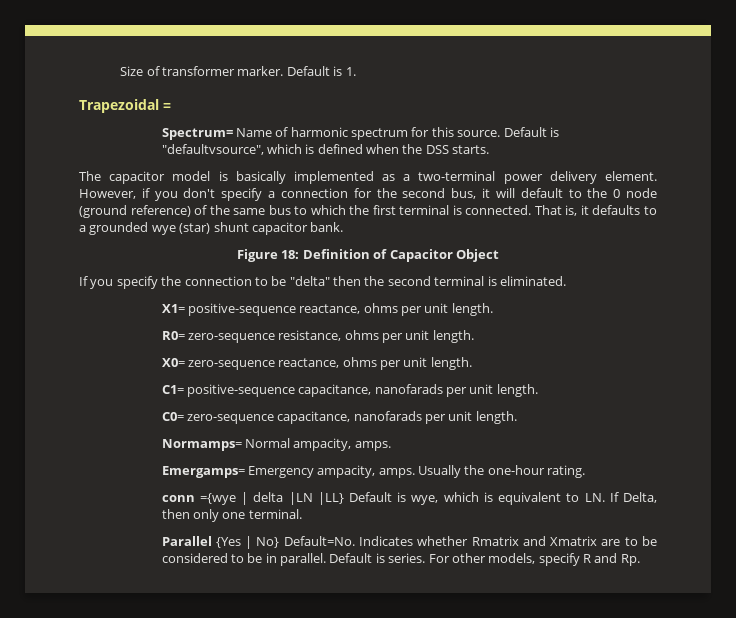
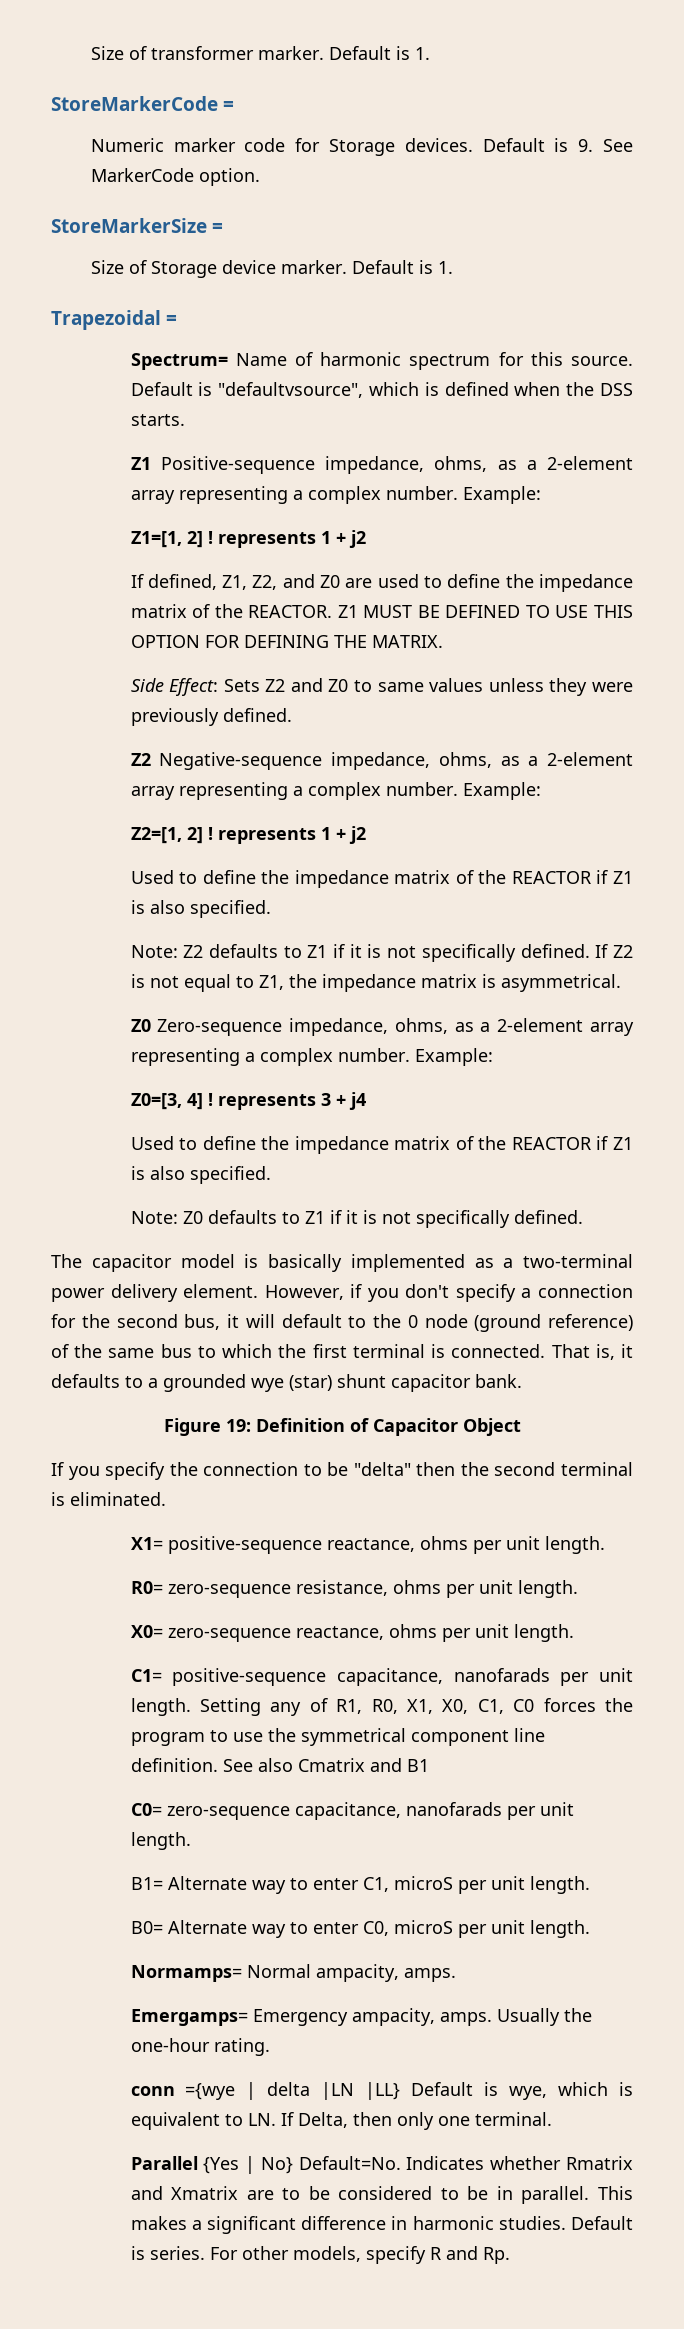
(356, 71) none -> [51,96,235,111] [90,138,634,156] [90,168,260,186] [51,218,224,233] [90,260,453,278] // StoreMarkerCode = // Numeric marker code for Storage devices. Default is 9. See MarkerCode option. // StoreMarkerSize = // Size of Storage device marker. Default is 1.
(490, 149) none -> [130,456,633,474] [130,486,541,504] [130,530,366,548] [130,574,634,592] [130,604,634,618] [130,635,443,648] [130,678,633,696] [130,708,292,726] [130,752,633,770] [130,782,541,800] [130,826,366,844] [130,870,633,888] [130,900,271,918] [130,944,633,962] [130,974,621,992] [130,1018,635,1036] [130,1048,493,1066] [130,1092,366,1110] [130,1136,633,1154] [130,1166,271,1184] [130,1210,583,1228] // Z1 Positive-sequence impedance, ohms, as a 2-element array representing a complex number. Example: // Z1=[1, 2] ! represents 1 + j2 // If defined, Z1, Z2, and Z0 are used to define the impedance matrix of the REACTOR. Z1 MUST BE DEFINED TO USE THIS OPTION FOR DEFINING THE MATRIX. // Side Effect: Sets Z2 and Z0 to same values unless they were previously defined. // Z2 Negative-sequence impedance, ohms, as a 2-element array representing a complex number. Example: // Z2=[1, 2] ! represents 1 + j2 // Used to define the impedance matrix of the REACTOR if Z1 is also specified. // Note: Z2 defaults to Z1 if it is not specifically defined. If Z2 is not equal to Z1, the impedance matrix is asymmetrical. // Z0 Zero-sequence impedance, ohms, as a 2-element array representing a complex number. Example: // Z0=[3, 4] ! represents 3 + j4 // Used to define the impedance matrix of the REACTOR if Z1 is also specified. // Note: Z0 defaults to Z1 if it is not specifically defined.
[281,250,300,259] 18: -> [225,1419,251,1432] 19:
(538, 390) none -> [199,1698,633,1716] [130,1728,545,1746] [130,1758,429,1772] Setting any of R1, R0, X1, X0, C1, C0 forces the program to use the symmetrical component line definition. See also Cmatrix and B1
(517, 417) none -> [130,1876,590,1894] [130,1920,590,1938] // B1= Alternate way to enter C1, microS per unit length. // B0= Alternate way to enter C0, microS per unit length.
(327, 559) none -> [598,2186,634,2200] [130,2216,566,2234] This makes a significant difference in harmonic studies.

